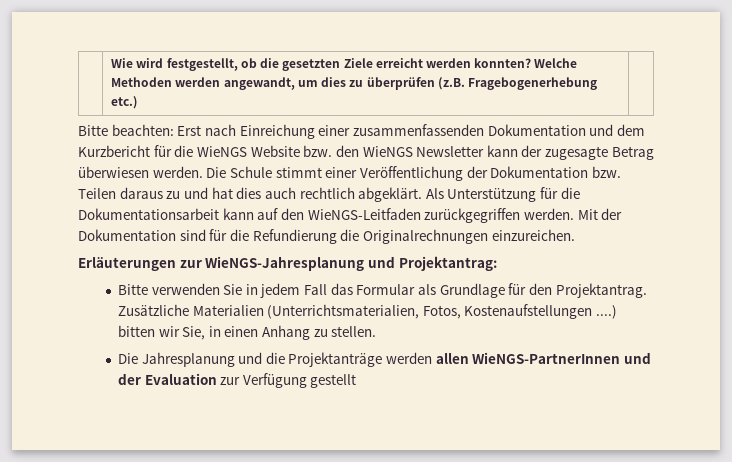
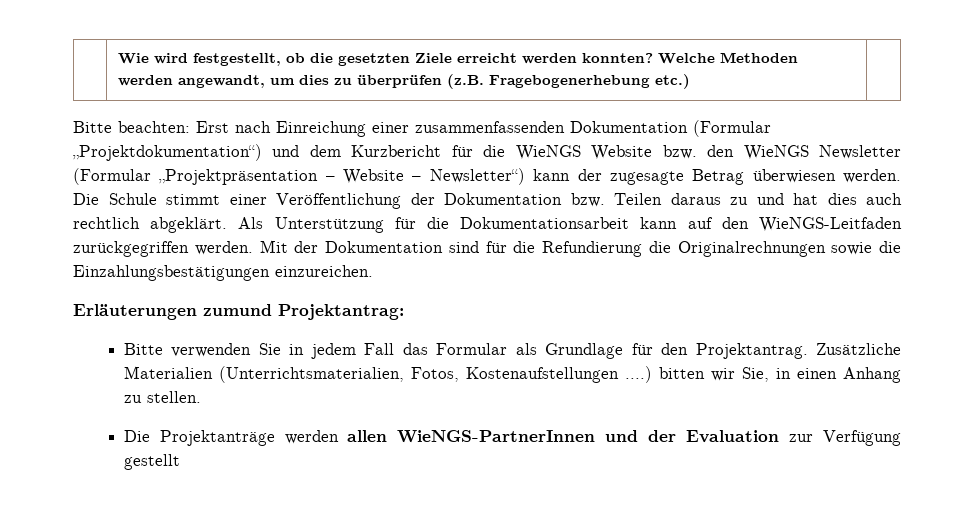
(586, 130) none -> [693,120,771,137] [73,144,262,161] (Formular „Projektdokumentation“)
(485, 151) none -> [73,168,525,185] (Formular „Projektpräsentation – Website – Newsletter“)
(488, 236) none -> [831,241,901,255] [73,265,270,281] sowie die Einzahlungsbestätigungen
[179,256,395,271] zur WieNGS-Jahresplanung und -> [203,304,272,316] zumund
[141,352,285,367] Jahresplanung und die -> (150, 436) none

